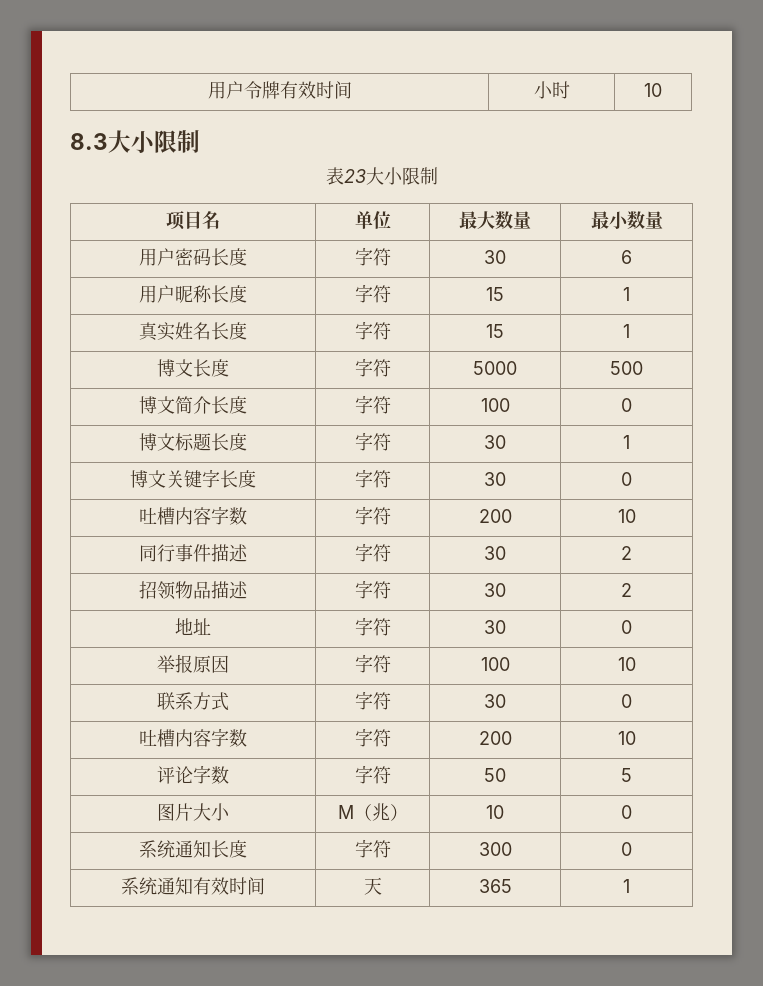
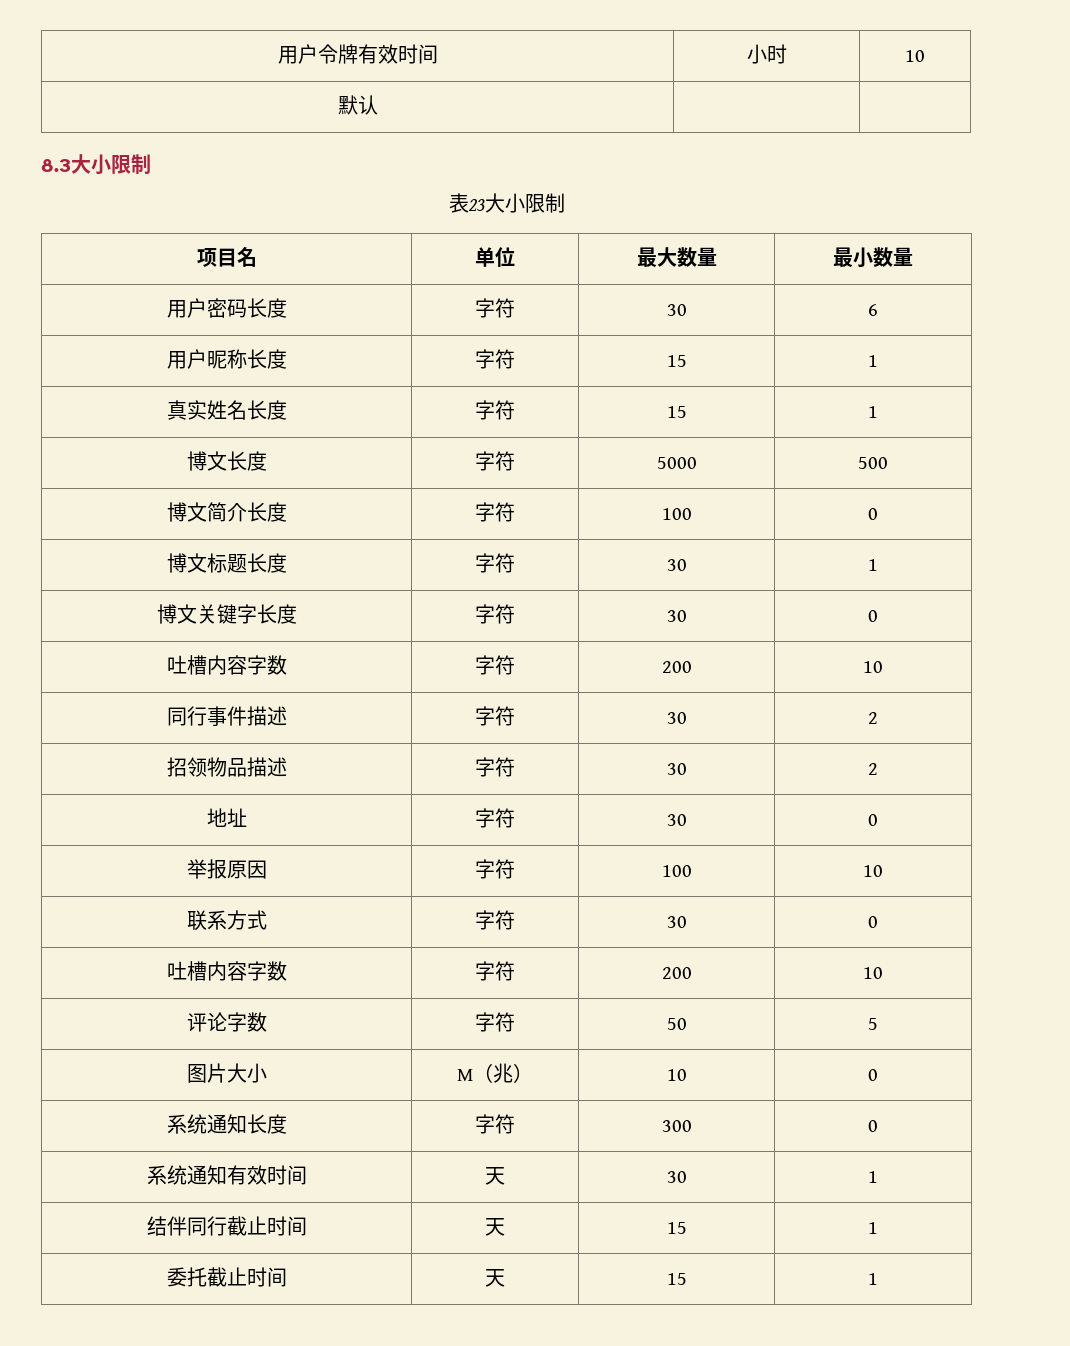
(662, 90) none -> [337,95,378,115] // 默认 | |
[478,879,512,893] [623,879,630,893] 365 | 1 -> [666,1171,687,1183] [868,1171,878,1183] [146,1216,307,1236] [485,1218,505,1236] [666,1222,687,1234] [868,1222,878,1234] [166,1267,287,1287] [485,1269,505,1287] [666,1273,687,1285] [868,1273,878,1285] 30 | 1 // 结伴同行截止时间 | 天 | 15 | 1 // 委托截止时间 | 天 | 15 | 1

